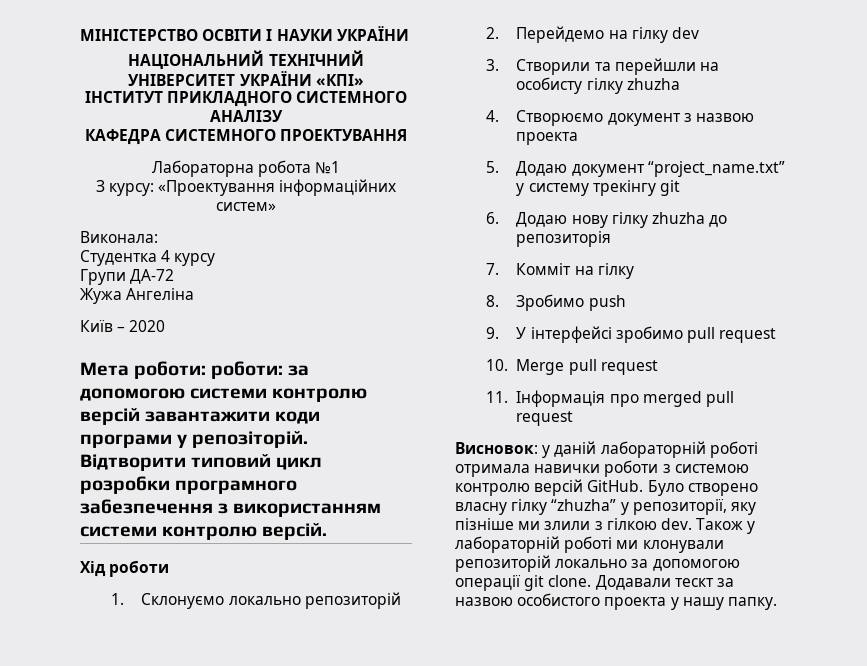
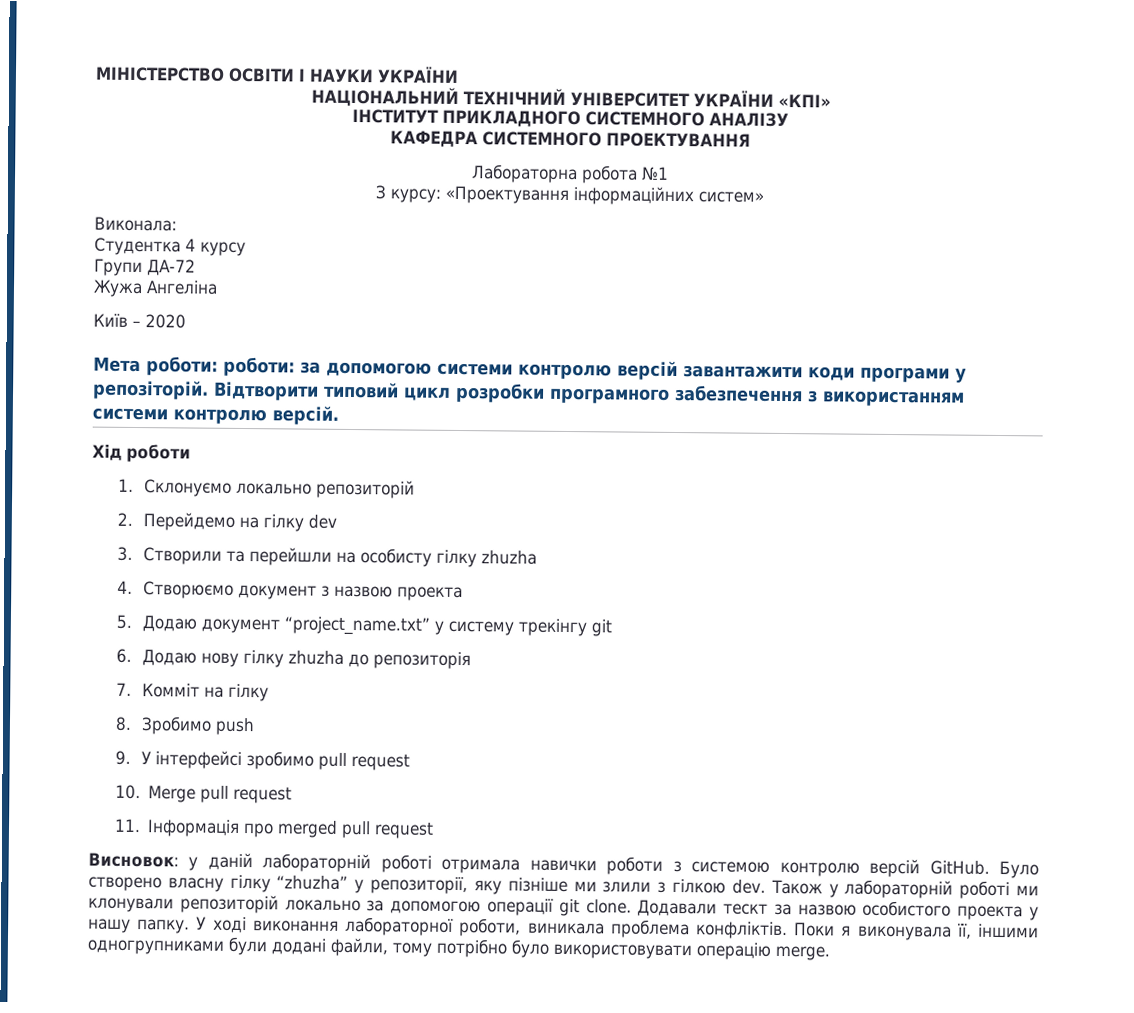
(777, 603) none -> [196,916,1039,941] [87,936,830,961] У ході виконання лабораторної роботи, виникала проблема конфліктів. Поки я виконувала її, іншими одногрупниками були додані файли, тому потрібно було використовувати операцію merge.

